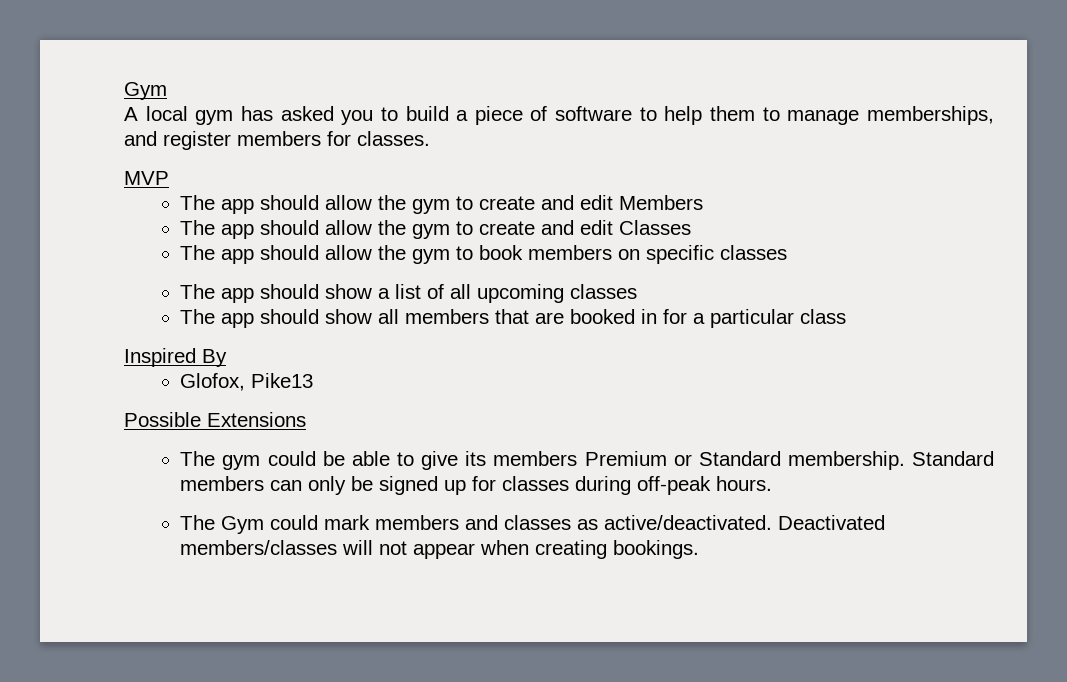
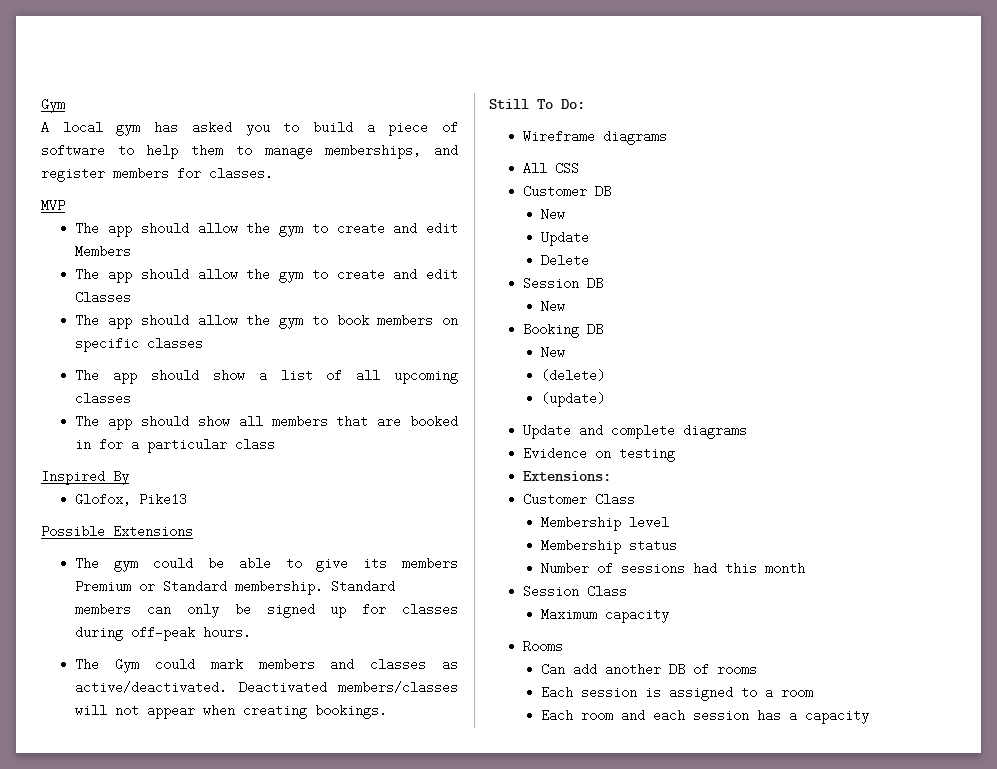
(700, 549) none -> [489,99,585,109] [523,130,668,145] [523,162,580,175] [523,185,612,198] [540,208,565,221] [540,231,589,246] [540,254,589,267] [523,277,604,290] [540,300,565,313] [523,323,604,338] [540,346,565,359] [540,369,605,382] [540,392,605,407] [523,424,748,439] [523,447,676,462] [523,471,612,481] [523,493,636,506] [540,516,669,531] [540,539,677,554] [540,562,805,575] [523,585,628,598] [540,608,669,623] [523,640,564,653] [540,663,757,676] [540,686,813,701] [540,709,869,724] // Still To Do: // Wireframe diagrams // All CSS // Customer DB // New // Update // Delete // Session DB // New // Booking DB // New // (delete) // (update) // Update and complete diagrams // Evidence on testing // Extensions: // Customer Class // Membership level // Membership status // Number of sessions had this month // Session Class // Maximum capacity // Rooms // Can add another DB of rooms // Each session is assigned to a room // Each room and each session has a capacity

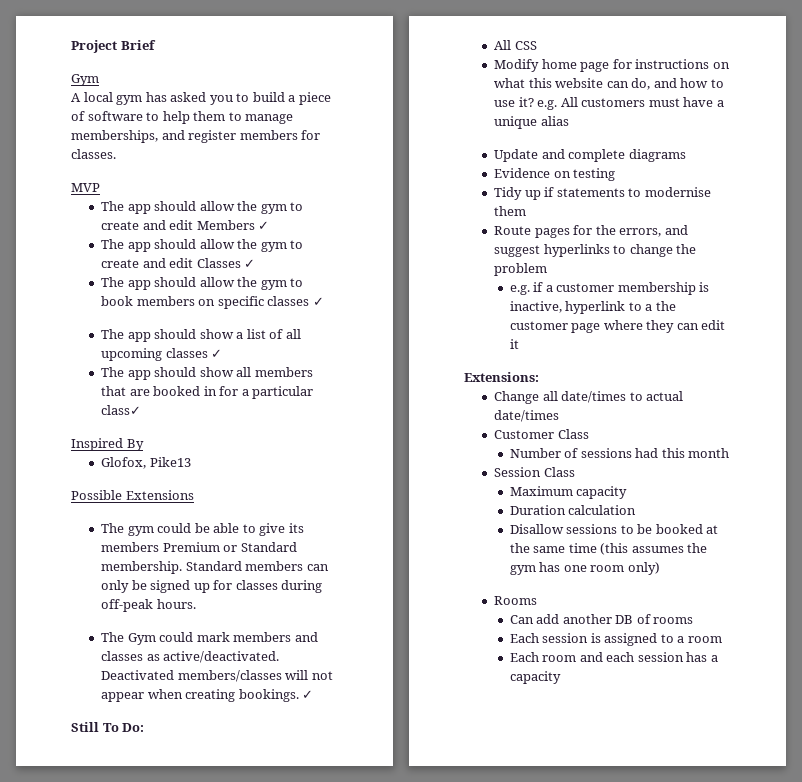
(41, 105) none -> [71,40,156,53] Project Brief //
(132, 251) none -> [258,221,270,230] ✓
(132, 297) none -> [244,259,256,268] ✓
(204, 343) none -> [312,297,324,306] ✓
(132, 398) none -> [211,349,223,358] ✓
[235,438,276,451] class -> [101,405,142,415] class✓
(388, 711) none -> [302,690,314,699] ✓
[523,130,668,145] // Wireframe diagrams -> (145, 727) none
[523,185,612,198] [540,208,565,221] [540,231,589,246] [540,254,589,267] [523,277,604,290] [540,300,565,313] [523,323,604,338] [540,346,565,359] [540,369,605,382] [540,392,605,407] Customer DB // New // Update // Delete // Session DB // New // Booking DB // New // (delete) // (update) -> [494,59,730,72] [494,78,724,90] [494,97,724,110] [494,116,569,129] Modify home page for instructions on what this website can do, and how to use it? e.g. All customers must have a unique alias
[523,471,612,481] [523,493,636,506] [540,516,669,531] [540,539,677,554] Extensions: // Customer Class // Membership level // Membership status -> [494,187,711,200] [494,206,527,216] [494,225,688,238] [494,244,697,257] [494,263,548,276] [509,282,710,295] [509,301,676,314] [509,320,726,333] [509,339,519,349] [464,372,539,382] [494,391,684,404] [494,410,560,422] [494,429,589,439] Tidy up if statements to modernise them // Route pages for the errors, and suggest hyperlinks to change the problem // e.g. if a customer membership is inactive, hyperlink to a the customer page where they can edit it // Extensions: // Change all date/times to actual date/times // Customer Class
(669, 615) none -> [509,505,637,515] [509,524,719,534] [509,543,708,555] [509,562,660,575] // Duration calculation // Disallow sessions to be booked at the same time (this assumes the gym has one room only)

